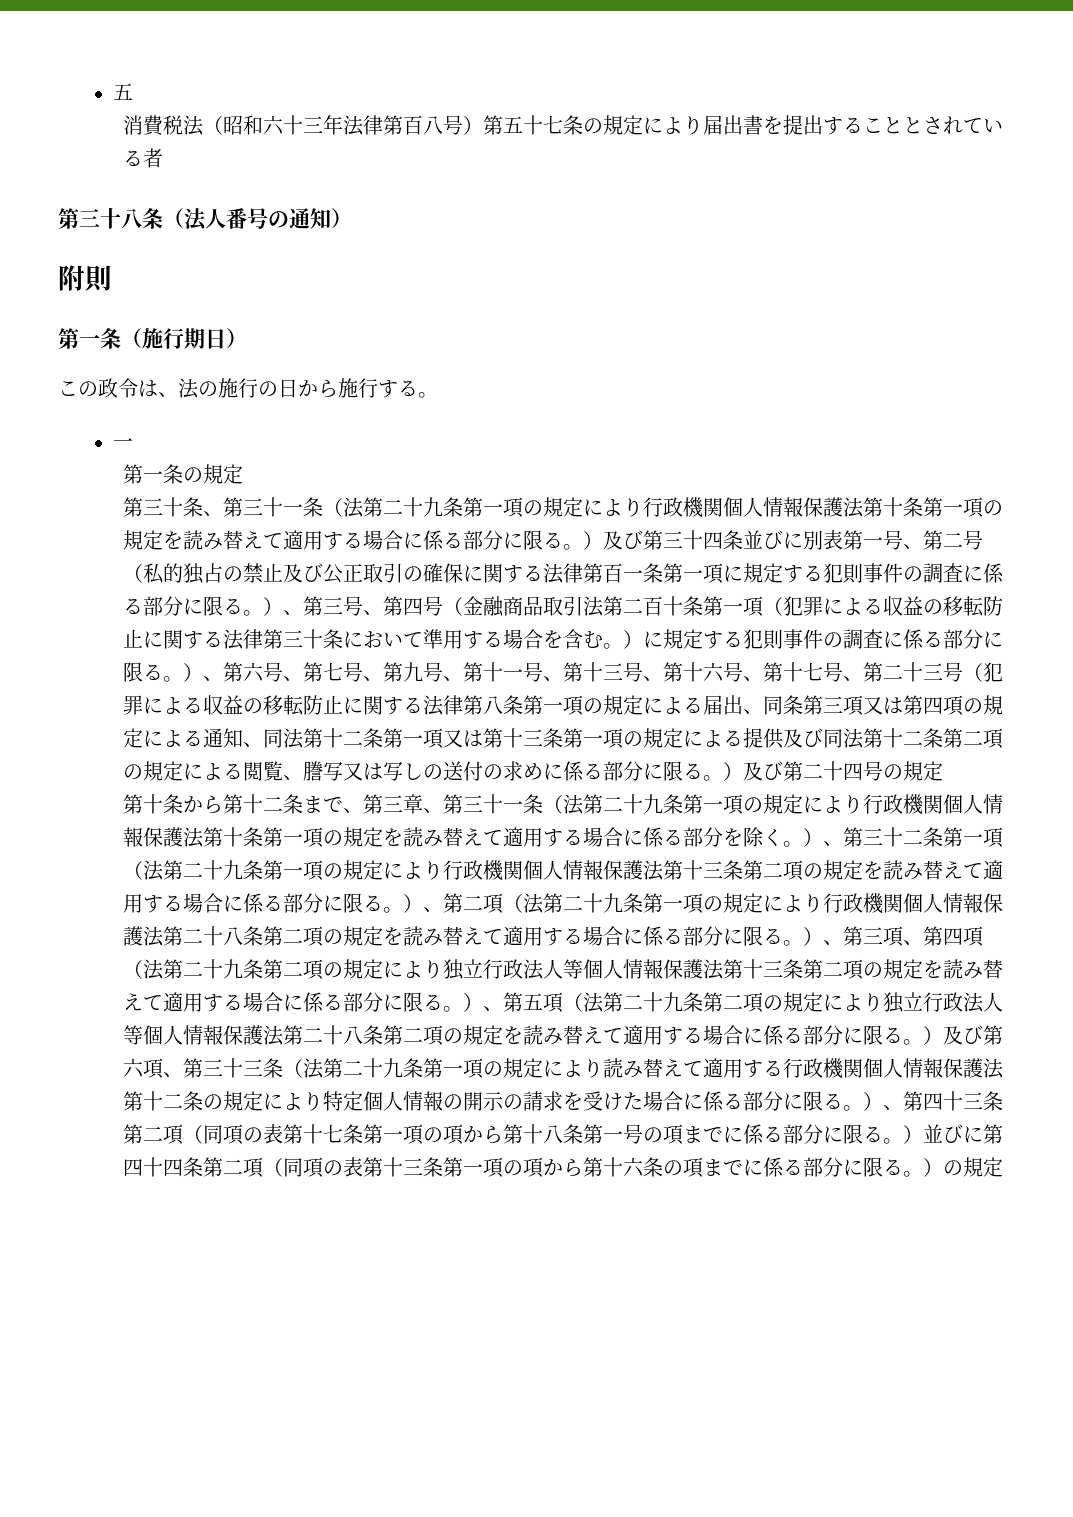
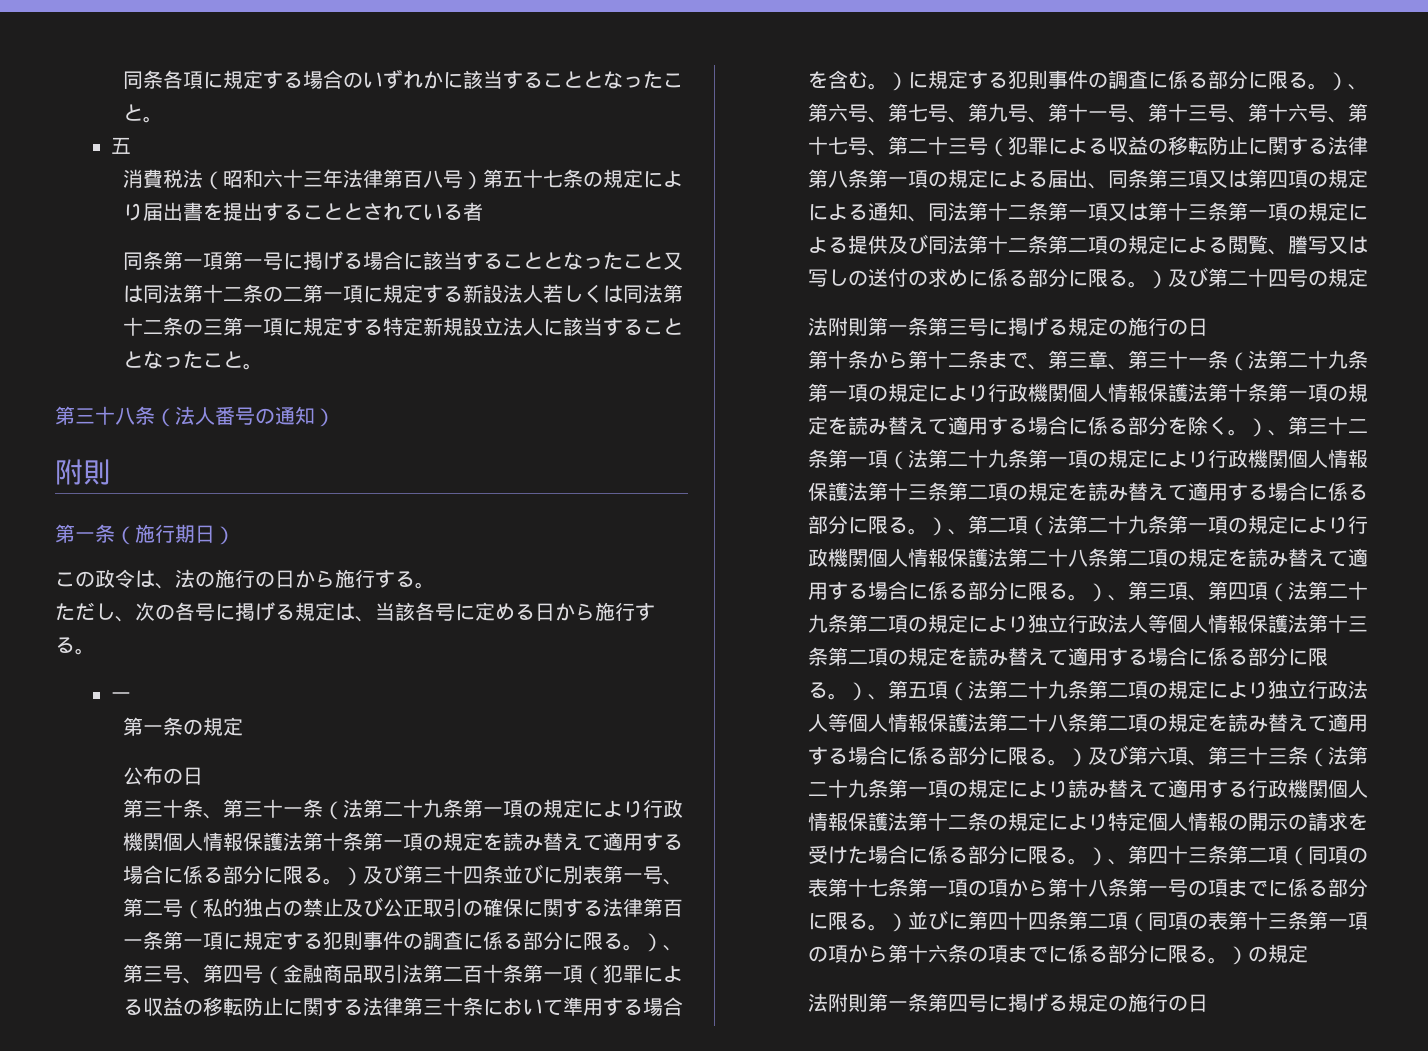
(112, 91) none -> [122,69,683,89] [122,104,163,123] 同条各項に規定する場合のいずれかに該当することとなったこと。 //
(164, 158) none -> [122,251,683,270] [122,284,683,303] [122,317,683,336] [122,351,263,370] // 同条第一項第一号に掲げる場合に該当することとなったこと又は同法第十二条の二第一項に規定する新設法人若しくは同法第十二条の三第一項に規定する特定新規設立法人に該当することとなったこと。
(438, 395) none -> [55,602,655,622] [55,637,95,655] // ただし、次の各号に掲げる規定は、当該各号に定める日から施行する。
(244, 474) none -> [122,766,203,785] // 公布の日
(944, 771) none -> [807,317,1208,336] // 法附則第一条第三号に掲げる規定の施行の日
(1004, 1167) none -> [807,993,1208,1012] // 法附則第一条第四号に掲げる規定の施行の日

